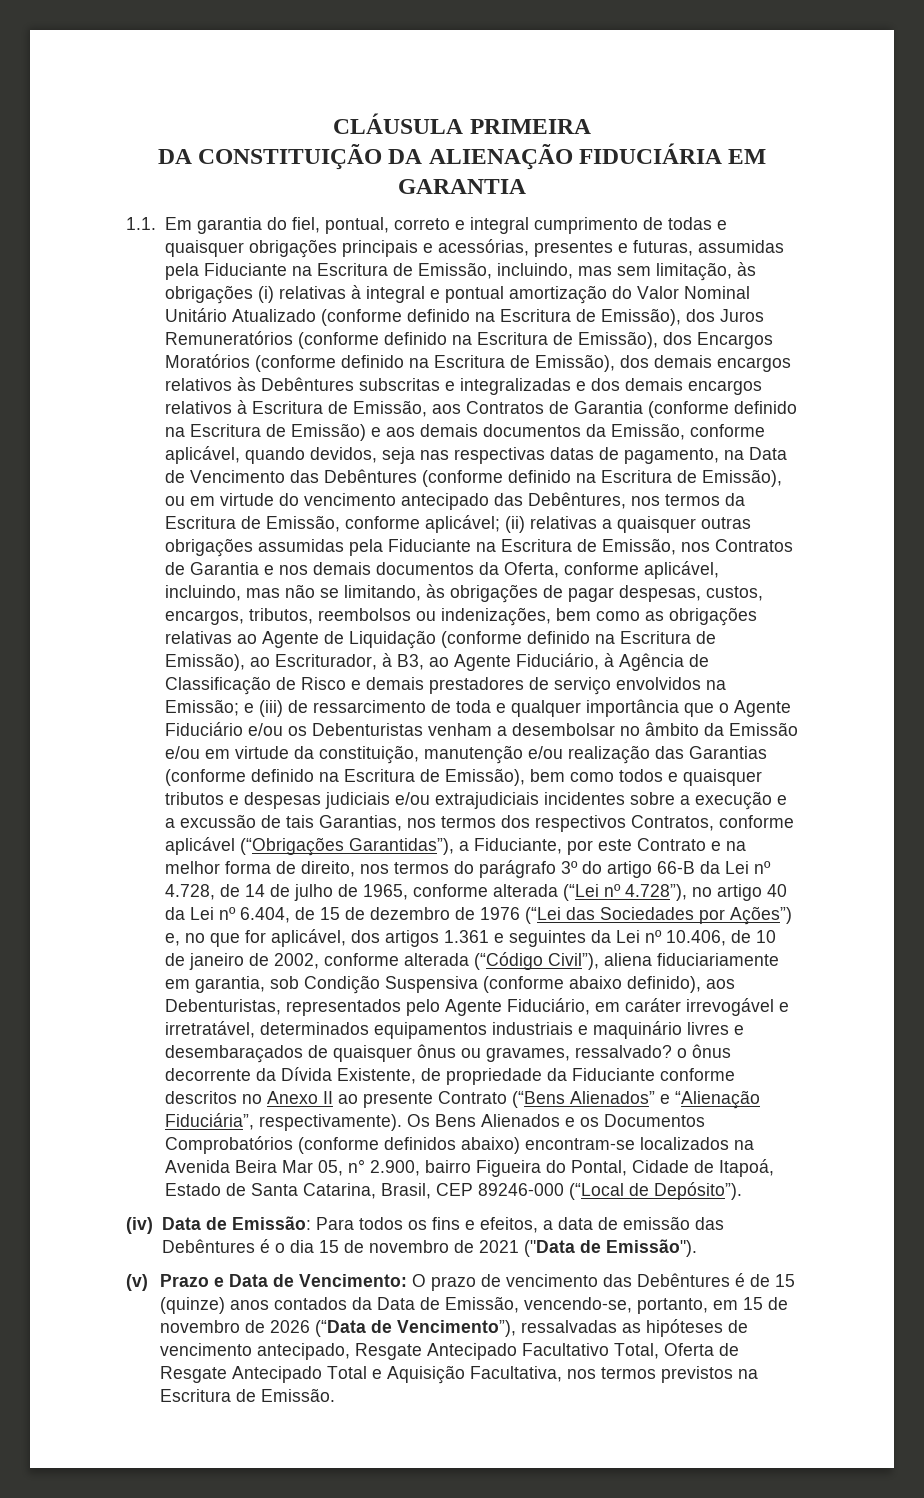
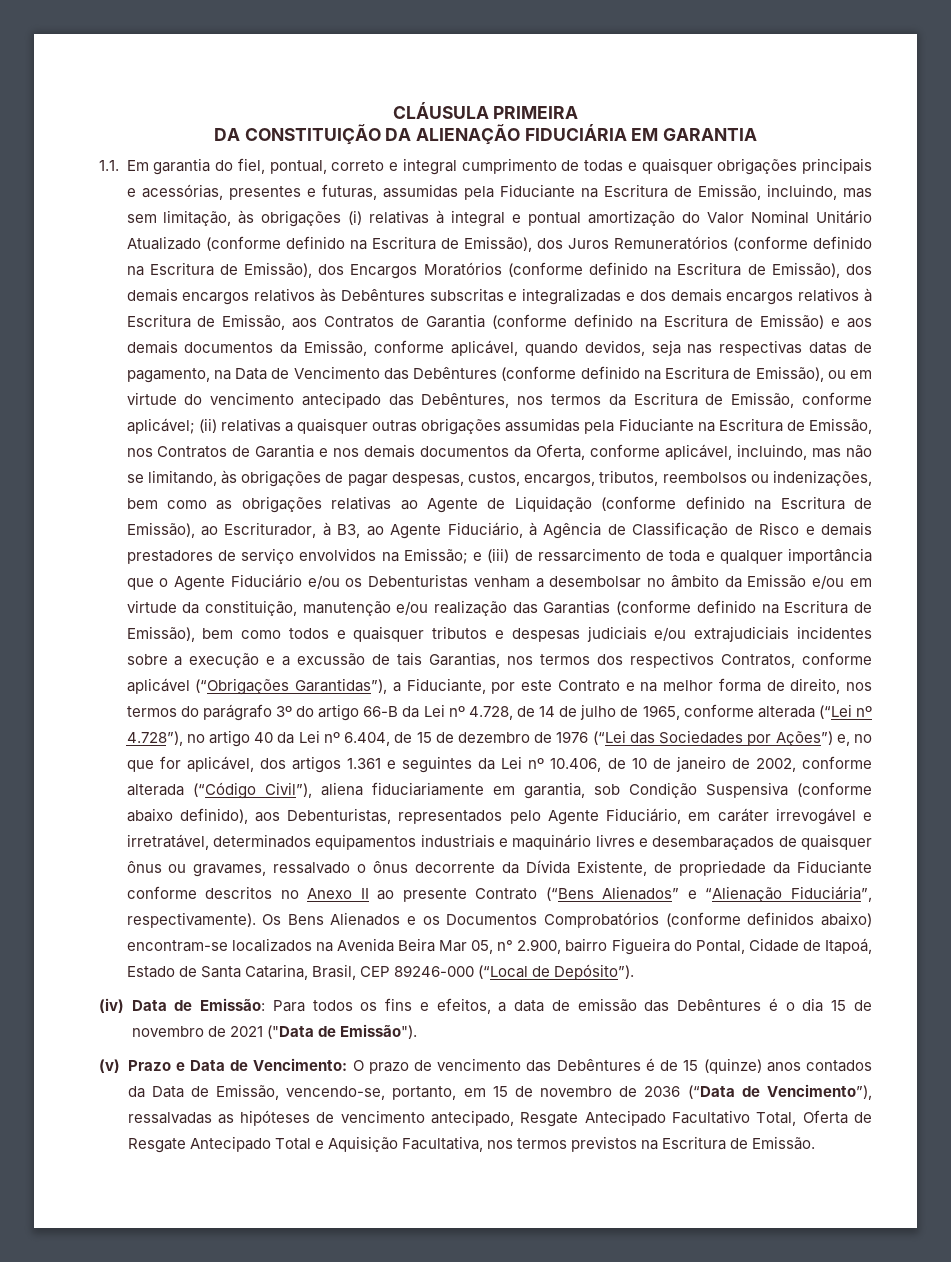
[574,1045,672,1058] ressalvado? -> [273,862,351,874] ressalvado
[269,1320,310,1333] 2026 -> [644,1086,681,1097] 2036

